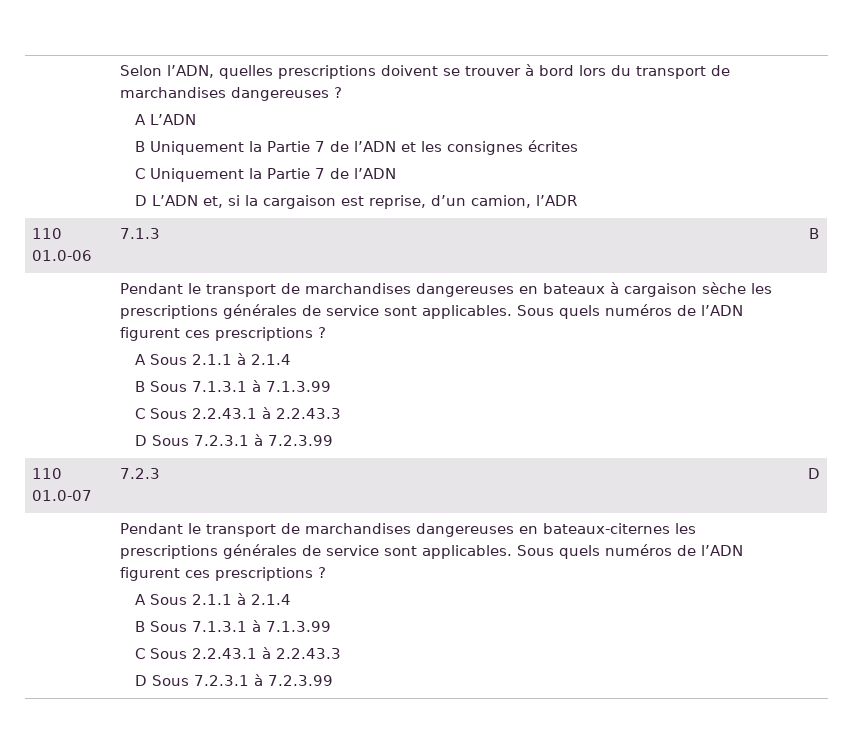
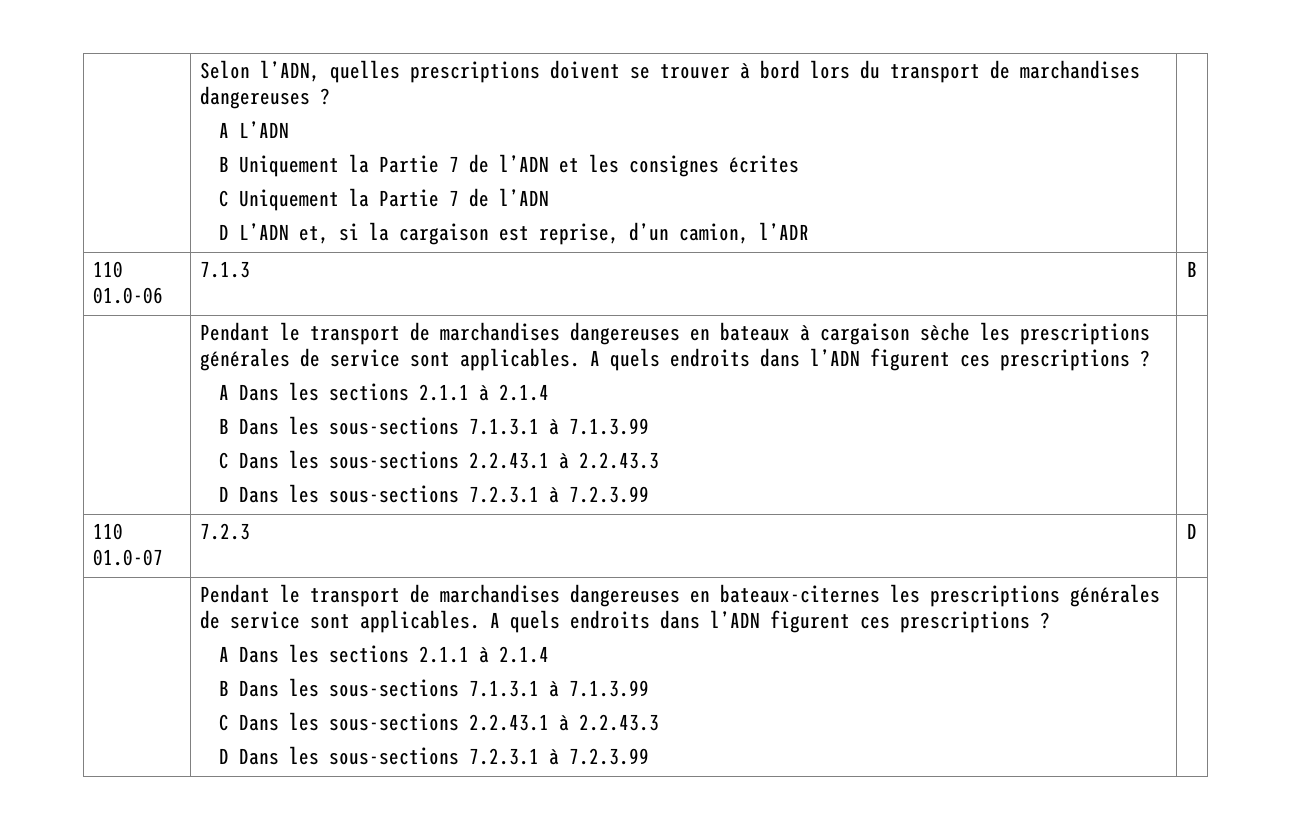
[517,304,744,319] [120,327,327,341] [135,353,292,365] [135,380,332,392] [135,407,342,419] [135,435,190,446] Sous quels numéros de l’ADN figurent ces prescriptions ? // A Sous 2.1.1 à 2.1.4 // B Sous 7.1.3.1 à 7.1.3.99 // C Sous 2.2.43.1 à 2.2.43.3 // D Sous -> [589,348,1150,371] [218,382,549,401] [218,416,649,435] [218,450,659,469] [218,484,459,503] A quels endroits dans l’ADN figurent ces prescriptions ? // A Dans les sections 2.1.1 à 2.1.4 // B Dans les sous-sections 7.1.3.1 à 7.1.3.99 // C Dans les sous-sections 2.2.43.1 à 2.2.43.3 // D Dans les sous-sections
[517,544,744,559] [120,567,327,581] [135,593,292,605] [135,620,332,632] [135,647,342,659] [135,675,190,686] Sous quels numéros de l’ADN figurent ces prescriptions ? // A Sous 2.1.1 à 2.1.4 // B Sous 7.1.3.1 à 7.1.3.99 // C Sous 2.2.43.1 à 2.2.43.3 // D Sous -> [489,610,1050,633] [218,644,549,663] [218,678,649,697] [218,712,659,731] [218,746,459,765] A quels endroits dans l’ADN figurent ces prescriptions ? // A Dans les sections 2.1.1 à 2.1.4 // B Dans les sous-sections 7.1.3.1 à 7.1.3.99 // C Dans les sous-sections 2.2.43.1 à 2.2.43.3 // D Dans les sous-sections

